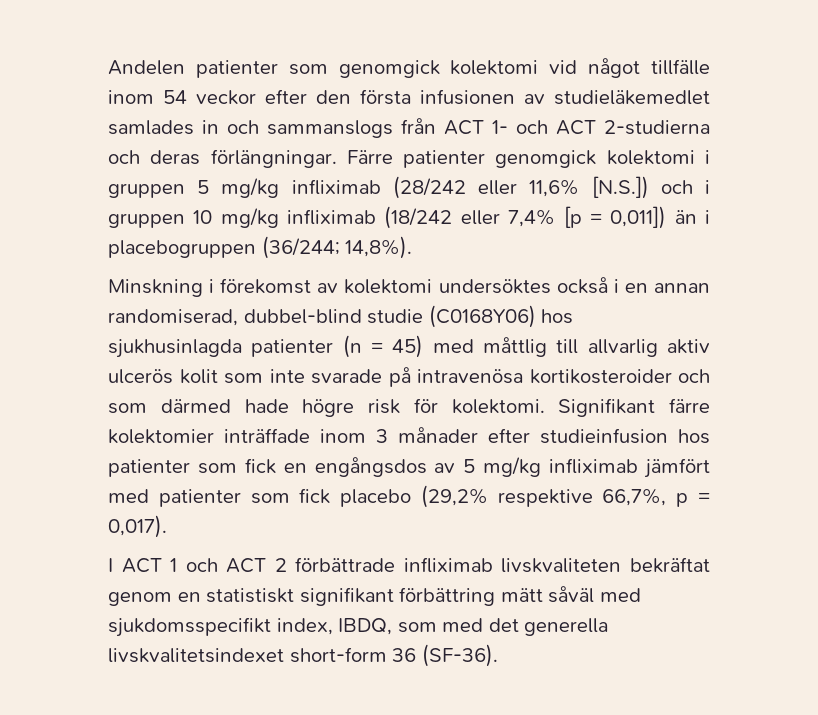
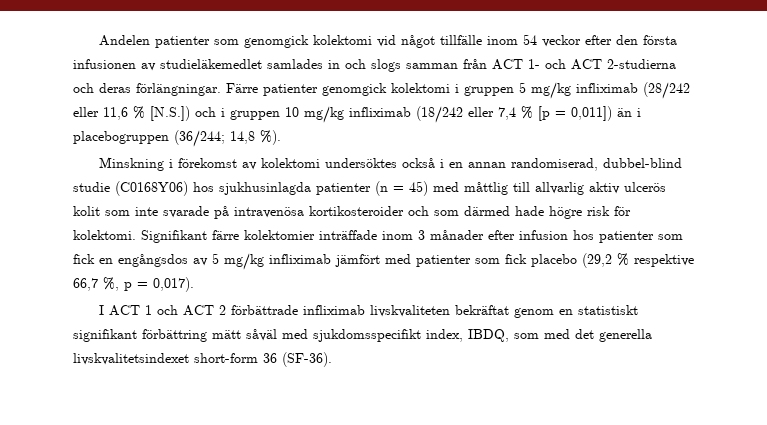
[267,120,393,138] sammanslogs -> [371,59,458,72] slogs samman
[529,179,580,197] 11,6% -> [103,106,145,120] 11,6 %
[508,209,556,227] 7,4% -> [498,106,533,120] 7,4 %
[345,236,413,259] 14,8%). -> [230,130,281,145] 14,8 %).
[540,428,668,444] studieinfusion -> [519,230,568,240] infusion
[420,485,667,508] (29,2% respektive 66,7%, -> [582,253,694,268] [73,277,119,291] (29,2 % respektive 66,7 %,

